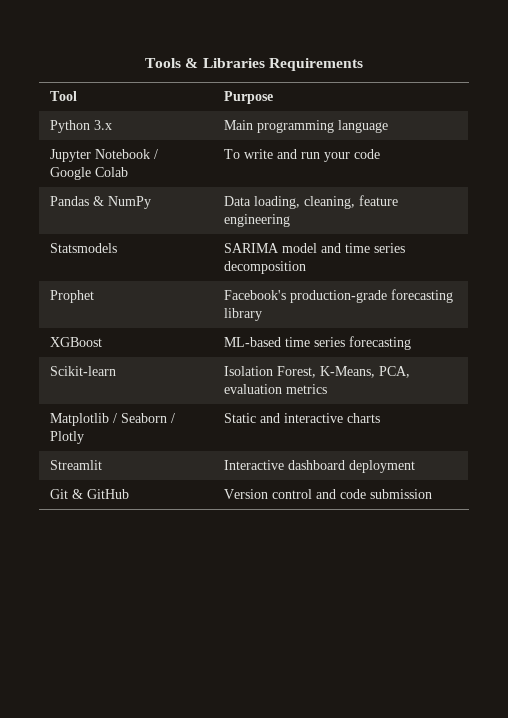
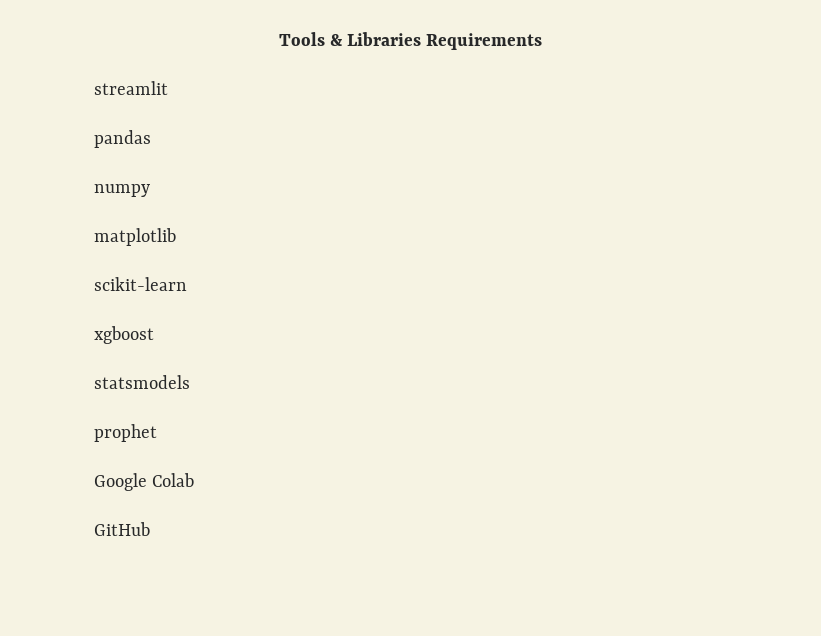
[50,91,78,101] [224,91,274,104] [50,120,113,133] [224,120,389,133] [50,149,159,162] [50,167,129,180] [224,149,381,162] [50,196,152,209] [224,195,399,209] [224,214,291,227] [50,243,118,253] [224,243,406,253] [224,261,307,274] [50,290,95,303] [224,289,454,303] [224,308,263,321] [50,337,103,347] [224,336,412,350] [50,366,117,376] [224,366,411,378] [224,384,328,394] [50,413,176,426] [50,431,85,444] [224,413,381,423] [50,460,103,470] [224,460,416,473] [50,489,130,499] [224,489,433,499] // Tool | Purpose // Python 3.x | Main programming language // Jupyter Notebook / Google Colab | To write and run your code // Pandas & NumPy | Data loading, cleaning, feature engineering // Statsmodels | SARIMA model and time series decomposition // Prophet | Facebook's production-grade forecasting library // XGBoost | ML-based time series forecasting // Scikit-learn | Isolation Forest, K-Means, PCA, evaluation metrics // Matplotlib / Seaborn / Plotly | Static and interactive charts // Streamlit | Interactive dashboard deployment // Git & GitHub | Version control and code submission -> [94,81,168,95] [94,130,151,148] [94,184,150,197] [94,228,176,246] [94,277,187,291] [94,326,154,344] [94,375,190,389] [94,424,157,442] [94,473,195,491] [94,522,150,536] // streamlit // pandas // numpy // matplotlib // scikit-learn // xgboost // statsmodels // prophet // Google Colab // GitHub

